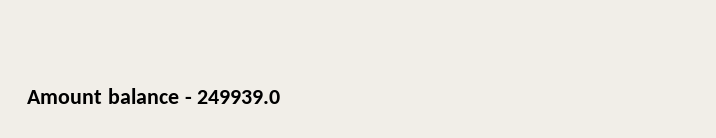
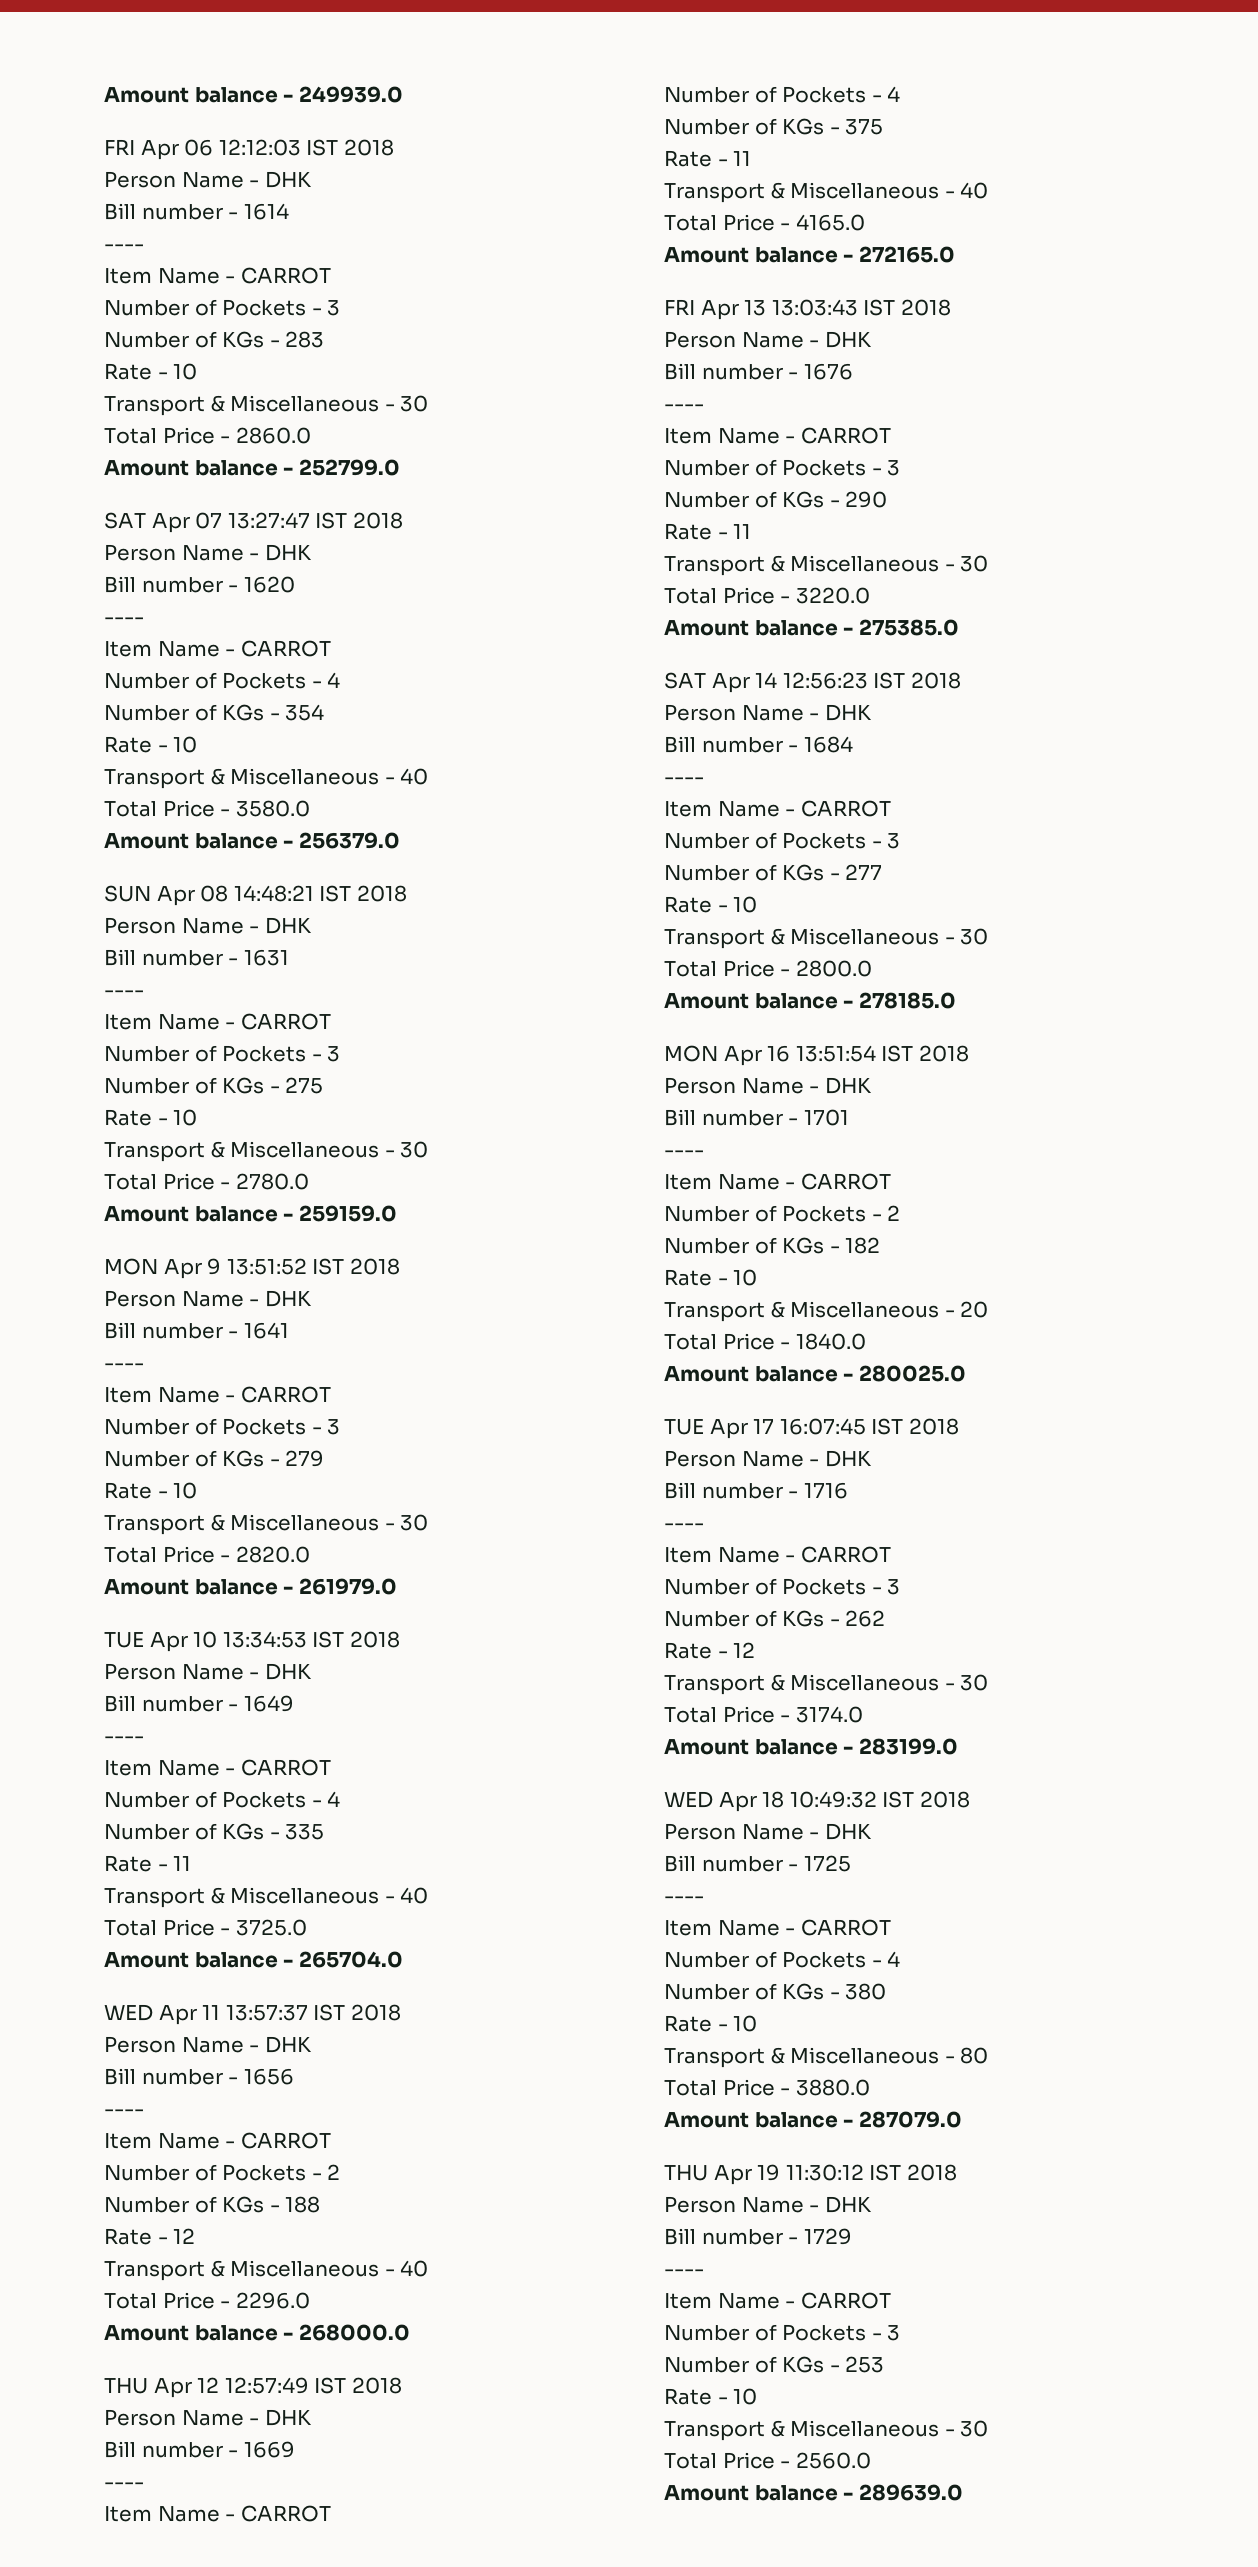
(281, 97) none -> [104,139,394,160] [104,171,312,188] [104,203,289,220] [104,244,144,251] [104,267,331,284] [104,299,341,316] [104,331,325,348] [104,363,198,380] [104,395,429,416] [104,427,311,444] [104,459,400,476] [104,512,403,533] [104,544,312,561] [104,576,295,593] [104,617,144,624] [104,640,331,657] [104,672,341,689] [104,704,325,721] [104,736,198,753] [104,768,429,789] [104,800,310,817] [104,832,400,849] [104,885,407,906] [104,917,312,934] [104,949,289,966] [104,990,144,997] [104,1013,331,1030] [104,1045,341,1062] [104,1077,324,1094] [104,1109,198,1126] [104,1141,429,1162] [104,1173,309,1190] [104,1205,397,1222] [104,1258,400,1279] [104,1290,312,1307] [104,1322,289,1339] [104,1363,144,1370] [104,1386,331,1403] [104,1418,341,1435] [104,1450,325,1467] [104,1482,198,1499] [104,1514,429,1535] [104,1546,310,1563] [104,1578,397,1595] [104,1631,400,1652] [104,1663,312,1680] [104,1695,294,1712] [104,1736,144,1743] [104,1759,331,1776] [104,1791,341,1808] [104,1823,325,1840] [104,1855,192,1872] [104,1887,429,1908] [104,1919,307,1936] [104,1951,403,1968] [104,2004,401,2025] [104,2036,312,2053] [104,2068,294,2085] [104,2109,144,2116] [104,2132,331,2149] [104,2164,341,2181] [104,2196,321,2213] [104,2228,196,2245] [104,2260,429,2281] [104,2292,310,2309] [104,2324,410,2341] [104,2377,402,2398] [104,2409,312,2426] [104,2441,295,2458] [104,2482,144,2489] [104,2505,331,2522] [664,86,901,103] [664,118,884,135] [664,150,752,167] [664,182,989,203] [664,214,865,231] [664,246,955,263] [664,299,951,320] [664,331,872,348] [664,363,853,380] [664,404,704,411] [664,427,891,444] [664,459,901,476] [664,491,888,508] [664,523,752,540] [664,555,989,576] [664,587,870,604] [664,619,959,636] [664,672,961,693] [664,704,872,721] [664,736,853,753] [664,777,704,784] [664,800,891,817] [664,832,901,849] [664,864,883,881] [664,896,758,913] [664,928,989,949] [664,960,872,977] [664,992,956,1009] [664,1045,969,1066] [664,1077,872,1094] [664,1109,849,1126] [664,1150,704,1157] [664,1173,891,1190] [664,1205,901,1222] [664,1237,881,1254] [664,1269,758,1286] [664,1301,989,1322] [664,1333,866,1350] [664,1365,966,1382] [664,1418,959,1439] [664,1450,872,1467] [664,1482,848,1499] [664,1523,704,1530] [664,1546,891,1563] [664,1578,901,1595] [664,1610,886,1627] [664,1642,756,1659] [664,1674,989,1695] [664,1706,863,1723] [664,1738,958,1755] [664,1791,970,1812] [664,1823,872,1840] [664,1855,851,1872] [664,1896,704,1903] [664,1919,891,1936] [664,1951,901,1968] [664,1983,887,2000] [664,2015,758,2032] [664,2047,989,2068] [664,2079,870,2096] [664,2111,962,2128] [664,2164,957,2185] [664,2196,872,2213] [664,2228,852,2245] [664,2269,704,2276] [664,2292,891,2309] [664,2324,901,2341] [664,2356,885,2373] [664,2388,758,2405] [664,2420,989,2441] [664,2452,871,2469] [664,2484,963,2501] // FRI Apr 06 12:12:03 IST 2018 // Person Name - DHK // Bill number - 1614 // ---- // Item Name - CARROT // Number of Pockets - 3 // Number of KGs - 283 // Rate - 10 // Transport & Miscellaneous - 30 // Total Price - 2860.0 // Amount balance - 252799.0 // SAT Apr 07 13:27:47 IST 2018 // Person Name - DHK // Bill number - 1620 // ---- // Item Name - CARROT // Number of Pockets - 4 // Number of KGs - 354 // Rate - 10 // Transport & Miscellaneous - 40 // Total Price - 3580.0 // Amount balance - 256379.0 // SUN Apr 08 14:48:21 IST 2018 // Person Name - DHK // Bill number - 1631 // ---- // Item Name - CARROT // Number of Pockets - 3 // Number of KGs - 275 // Rate - 10 // Transport & Miscellaneous - 30 // Total Price - 2780.0 // Amount balance - 259159.0 // MON Apr 9 13:51:52 IST 2018 // Person Name - DHK // Bill number - 1641 // ---- // Item Name - CARROT // Number of Pockets - 3 // Number of KGs - 279 // Rate - 10 // Transport & Miscellaneous - 30 // Total Price - 2820.0 // Amount balance - 261979.0 // TUE Apr 10 13:34:53 IST 2018 // Person Name - DHK // Bill number - 1649 // ---- // Item Name - CARROT // Number of Pockets - 4 // Number of KGs - 335 // Rate - 11 // Transport & Miscellaneous - 40 // Total Price - 3725.0 // Amount balance - 265704.0 // WED Apr 11 13:57:37 IST 2018 // Person Name - DHK // Bill number - 1656 // ---- // Item Name - CARROT // Number of Pockets - 2 // Number of KGs - 188 // Rate - 12 // Transport & Miscellaneous - 40 // Total Price - 2296.0 // Amount balance - 268000.0 // THU Apr 12 12:57:49 IST 2018 // Person Name - DHK // Bill number - 1669 // ---- // Item Name - CARROT // Number of Pockets - 4 // Number of KGs - 375 // Rate - 11 // Transport & Miscellaneous - 40 // Total Price - 4165.0 // Amount balance - 272165.0 // FRI Apr 13 13:03:43 IST 2018 // Person Name - DHK // Bill number - 1676 // ---- // Item Name - CARROT // Number of Pockets - 3 // Number of KGs - 290 // Rate - 11 // Transport & Miscellaneous - 30 // Total Price - 3220.0 // Amount balance - 275385.0 // SAT Apr 14 12:56:23 IST 2018 // Person Name - DHK // Bill number - 1684 // ---- // Item Name - CARROT // Number of Pockets - 3 // Number of KGs - 277 // Rate - 10 // Transport & Miscellaneous - 30 // Total Price - 2800.0 // Amount balance - 278185.0 // MON Apr 16 13:51:54 IST 2018 // Person Name - DHK // Bill number - 1701 // ---- // Item Name - CARROT // Number of Pockets - 2 // Number of KGs - 182 // Rate - 10 // Transport & Miscellaneous - 20 // Total Price - 1840.0 // Amount balance - 280025.0 // TUE Apr 17 16:07:45 IST 2018 // Person Name - DHK // Bill number - 1716 // ---- // Item Name - CARROT // Number of Pockets - 3 // Number of KGs - 262 // Rate - 12 // Transport & Miscellaneous - 30 // Total Price - 3174.0 // Amount balance - 283199.0 // WED Apr 18 10:49:32 IST 2018 // Person Name - DHK // Bill number - 1725 // ---- // Item Name - CARROT // Number of Pockets - 4 // Number of KGs - 380 // Rate - 10 // Transport & Miscellaneous - 80 // Total Price - 3880.0 // Amount balance - 287079.0 // THU Apr 19 11:30:12 IST 2018 // Person Name - DHK // Bill number - 1729 // ---- // Item Name - CARROT // Number of Pockets - 3 // Number of KGs - 253 // Rate - 10 // Transport & Miscellaneous - 30 // Total Price - 2560.0 // Amount balance - 289639.0

